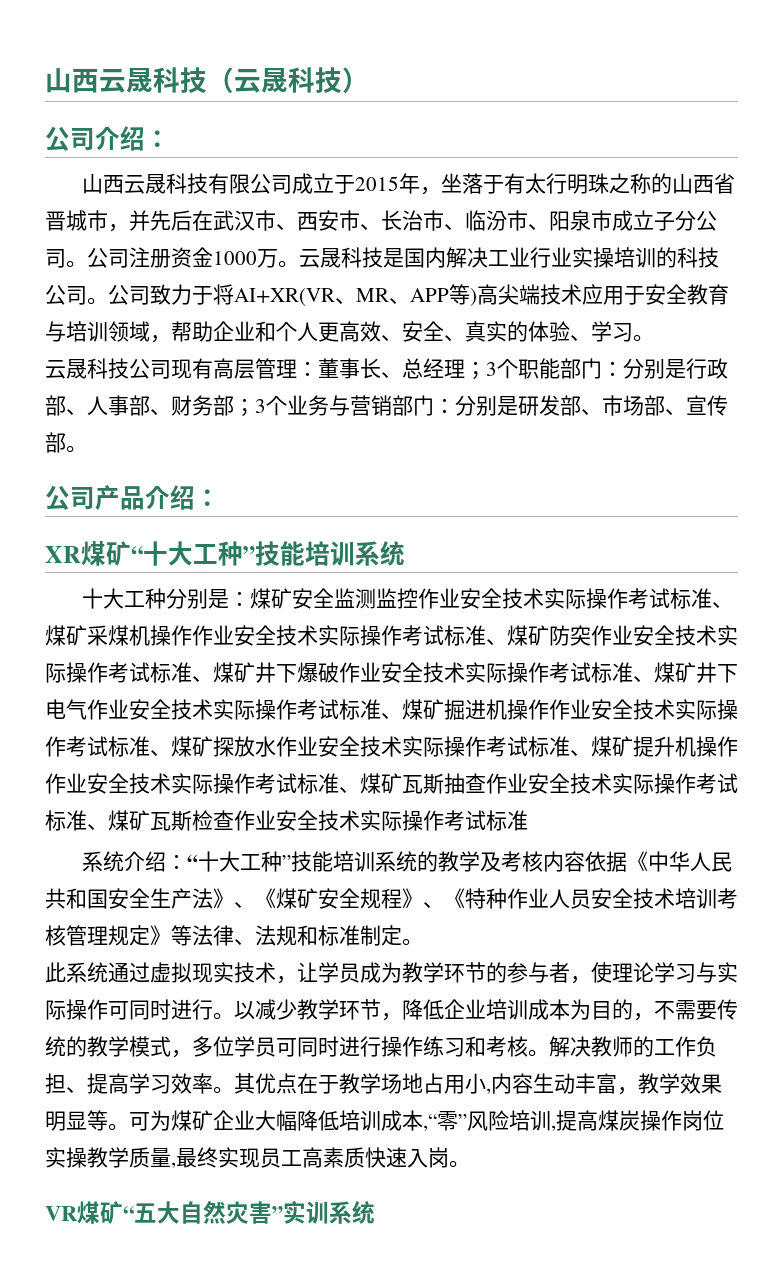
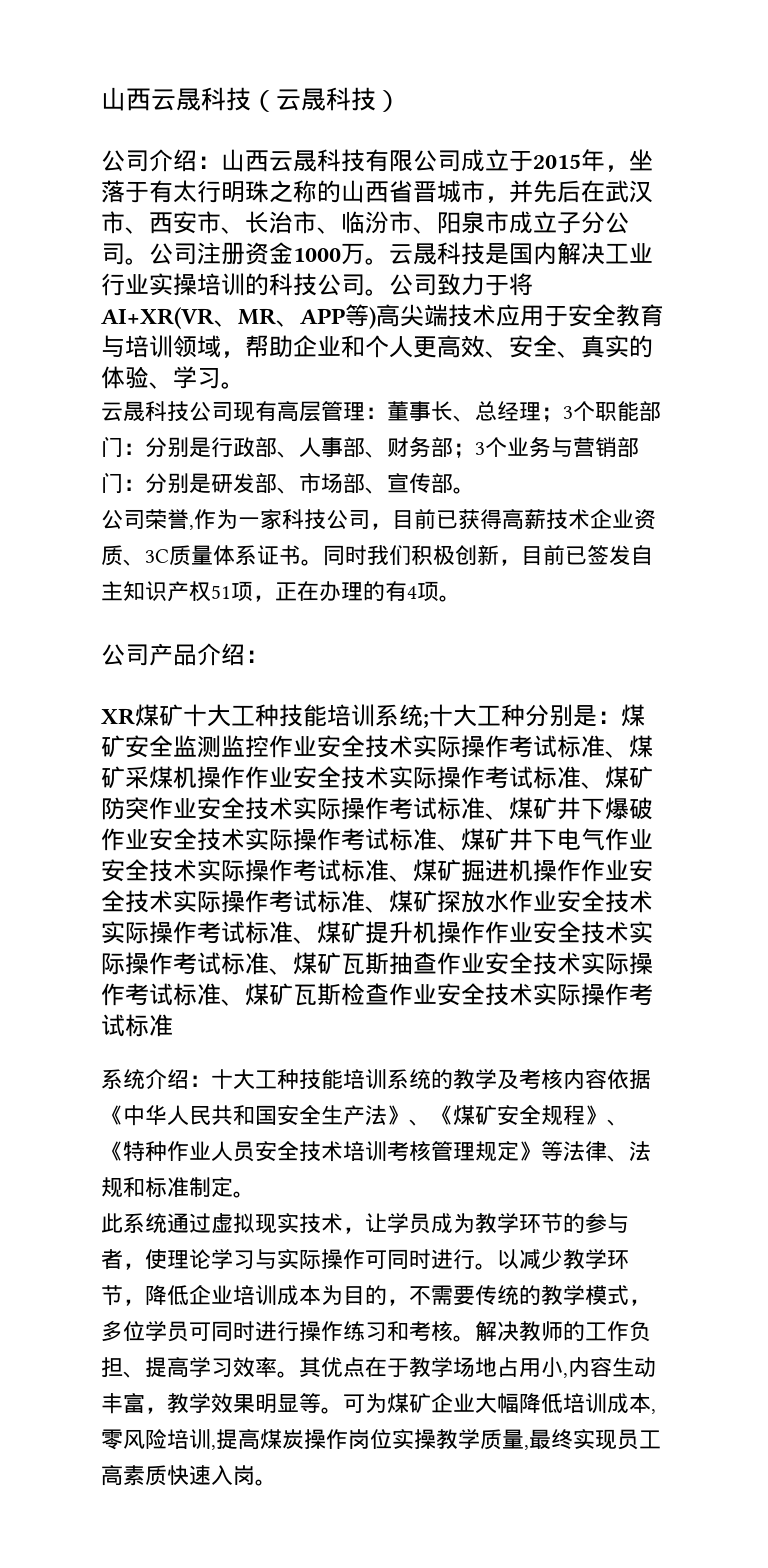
(170, 139) // -> (221, 162) none
(87, 449) none -> [101,508,656,530] [101,544,653,566] [101,581,461,602] // 公司荣誉,作为一家科技公司，目前已获得高薪技术企业资质、3C质量体系证书。同时我们积极创新，目前已签发自主知识产权51项，正在办理的有4项。
[131,541,405,566] “十大工种”技能培训系统 // -> [183,704,429,728] 十大工种技能培训系统;
[187,851,292,872] “十大工种” -> [211,1069,299,1089] 十大工种
[423,1111,467,1131] ,“零” -> [651,1409,656,1414] [101,1429,123,1450] ,零
[45,1200,375,1224] // VR煤矿“五大自然灾害”实训系统 -> (277, 1482) none

